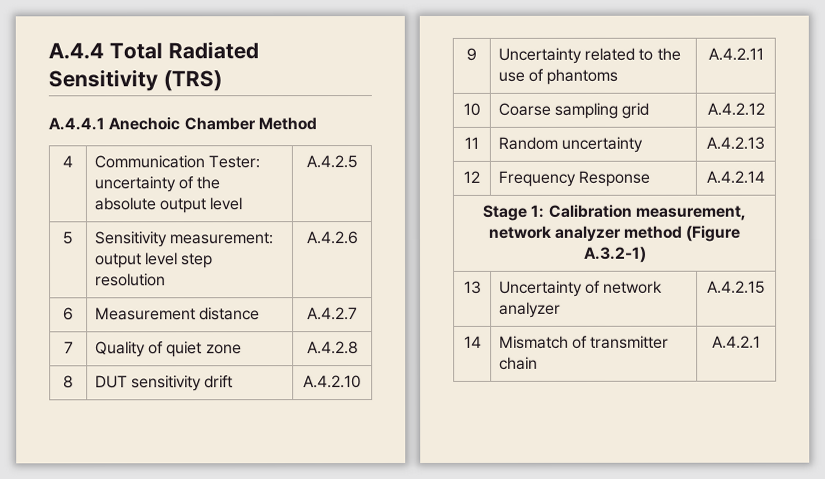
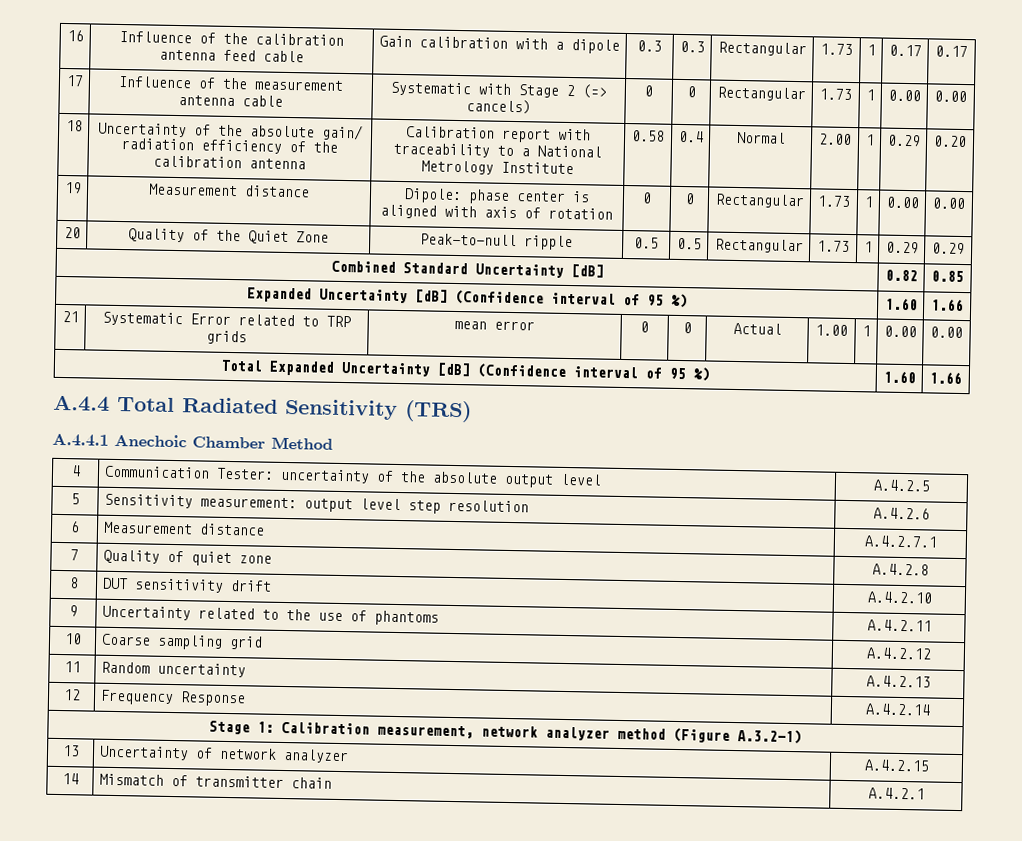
(48, 51) none -> [66,30,84,42] [119,30,344,46] [159,49,304,63] [379,35,620,54] [637,40,662,52] [679,40,705,53] [717,41,807,57] [820,43,853,56] [866,44,876,56] [888,44,922,57] [935,45,968,58] [65,75,84,87] [118,75,344,91] [178,95,283,107] [390,81,607,99] [466,99,531,115] [644,85,653,97] [686,86,696,98] [716,86,806,102] [819,88,852,101] [865,89,875,101] [887,89,921,102] [934,90,967,103] [65,120,83,132] [98,122,363,141] [121,138,338,154] [153,155,306,170] [406,126,591,143] [393,142,602,158] [421,160,574,175] [631,130,665,142] [677,130,704,143] [735,131,786,144] [818,133,852,146] [864,134,875,146] [886,134,921,147] [933,135,967,148] [63,182,82,194] [148,183,310,198] [404,188,590,204] [380,204,613,220] [642,192,652,204] [684,193,695,205] [714,193,805,209] [817,195,851,207] [863,196,874,208] [885,196,920,209] [932,197,966,210] [63,227,81,239] [128,228,329,245] [420,233,573,251] [634,237,659,249] [676,237,702,250] [714,238,804,254] [817,240,850,252] [863,241,873,253] [885,241,919,254] [932,242,965,255] [330,260,604,278] [884,269,918,282] [931,270,964,283] [246,287,688,309] [884,297,918,311] [931,298,964,312] [61,310,79,323] [102,311,351,328] [206,330,247,345] [454,320,535,331] [640,321,649,333] [682,322,692,334] [732,322,782,335] [815,324,848,336] [861,325,871,337] [883,325,917,338] [930,326,963,339] [220,359,710,382] [882,370,916,384] [929,371,962,385] 16 | Influence of the calibration antenna feed cable | Gain calibration with a dipole | 0.3 | 0.3 | Rectangular | 1.73 | 1 | 0.17 | 0.17 // 17 | Influence of the measurement antenna cable | Systematic with Stage 2 (=> cancels) | 0 | 0 | Rectangular | 1.73 | 1 | 0.00 | 0.00 // 18 | Uncertainty of the absolute gain/ radiation efficiency of the calibration antenna | Calibration report with traceability to a National Metrology Institute | 0.58 | 0.4 | Normal | 2.00 | 1 | 0.29 | 0.20 // 19 | Measurement distance | Dipole: phase center is aligned with axis of rotation | 0 | 0 | Rectangular | 1.73 | 1 | 0.00 | 0.00 // 20 | Quality of the Quiet Zone | Peak-to-null ripple | 0.5 | 0.5 | Rectangular | 1.73 | 1 | 0.29 | 0.29 // Combined Standard Uncertainty [dB] | 0.82 | 0.85 // Expanded Uncertainty [dB] (Confidence interval of 95 %) | 1.60 | 1.66 // 21 | Systematic Error related to TRP grids | mean error | 0 | 0 | Actual | 1.00 | 1 | 0.00 | 0.00 // Total Expanded Uncertainty [dB] (Confidence interval of 95 %) | 1.60 | 1.66 //
[307,307,358,321] A.4.2.7 -> [863,535,938,548] A.4.2.7.1

